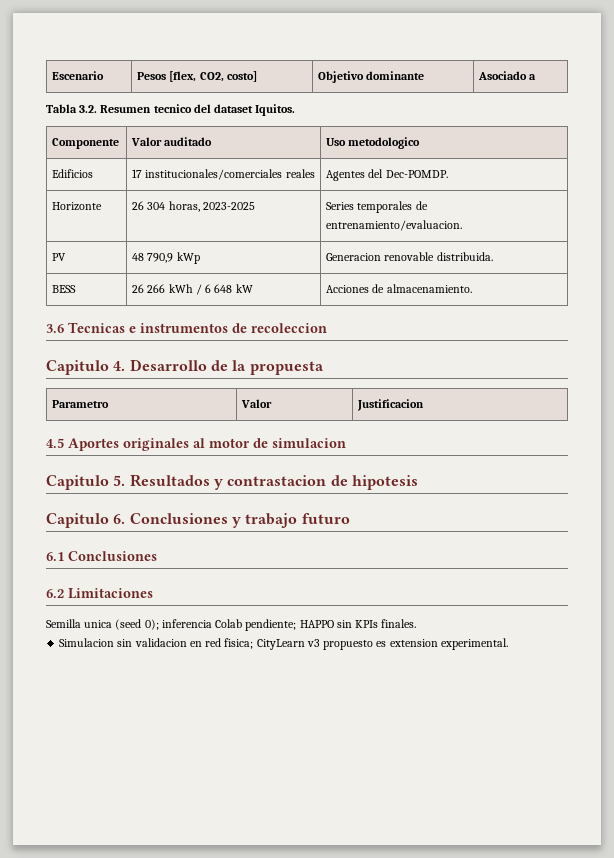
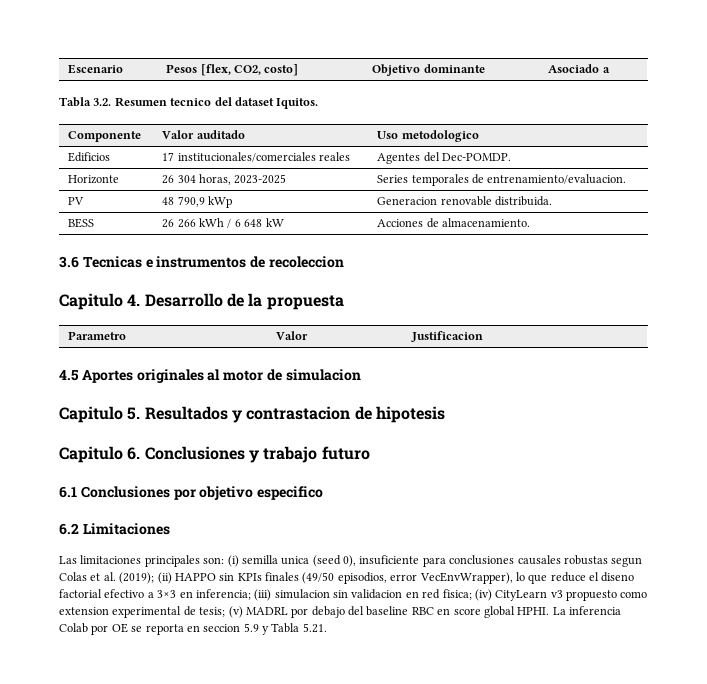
(157, 556) none -> [173,486,324,500] por objetivo especifico
[46,619,417,631] [59,638,115,647] Semilla unica (seed 0); inferencia Colab pendiente; HAPPO sin KPIs finales. // Simulacion -> [59,555,643,567] [59,572,635,584] [59,589,330,601] Las limitaciones principales son: (i) semilla unica (seed 0), insuficiente para conclusiones causales robustas segun Colas et al. (2019); (ii) HAPPO sin KPIs finales (49/50 episodios, error VecEnvWrapper), lo que reduce el diseno factorial efectivo a 3×3 en inferencia; (iii) simulacion
(254, 643) none -> [474,589,492,601] (iv)
[376,638,508,650] es extension experimental. -> [620,591,648,598] [59,606,621,618] [59,623,327,635] como extension experimental de tesis; (v) MADRL por debajo del baseline RBC en score global HPHI. La inferencia Colab por OE se reporta en seccion 5.9 y Tabla 5.21.

